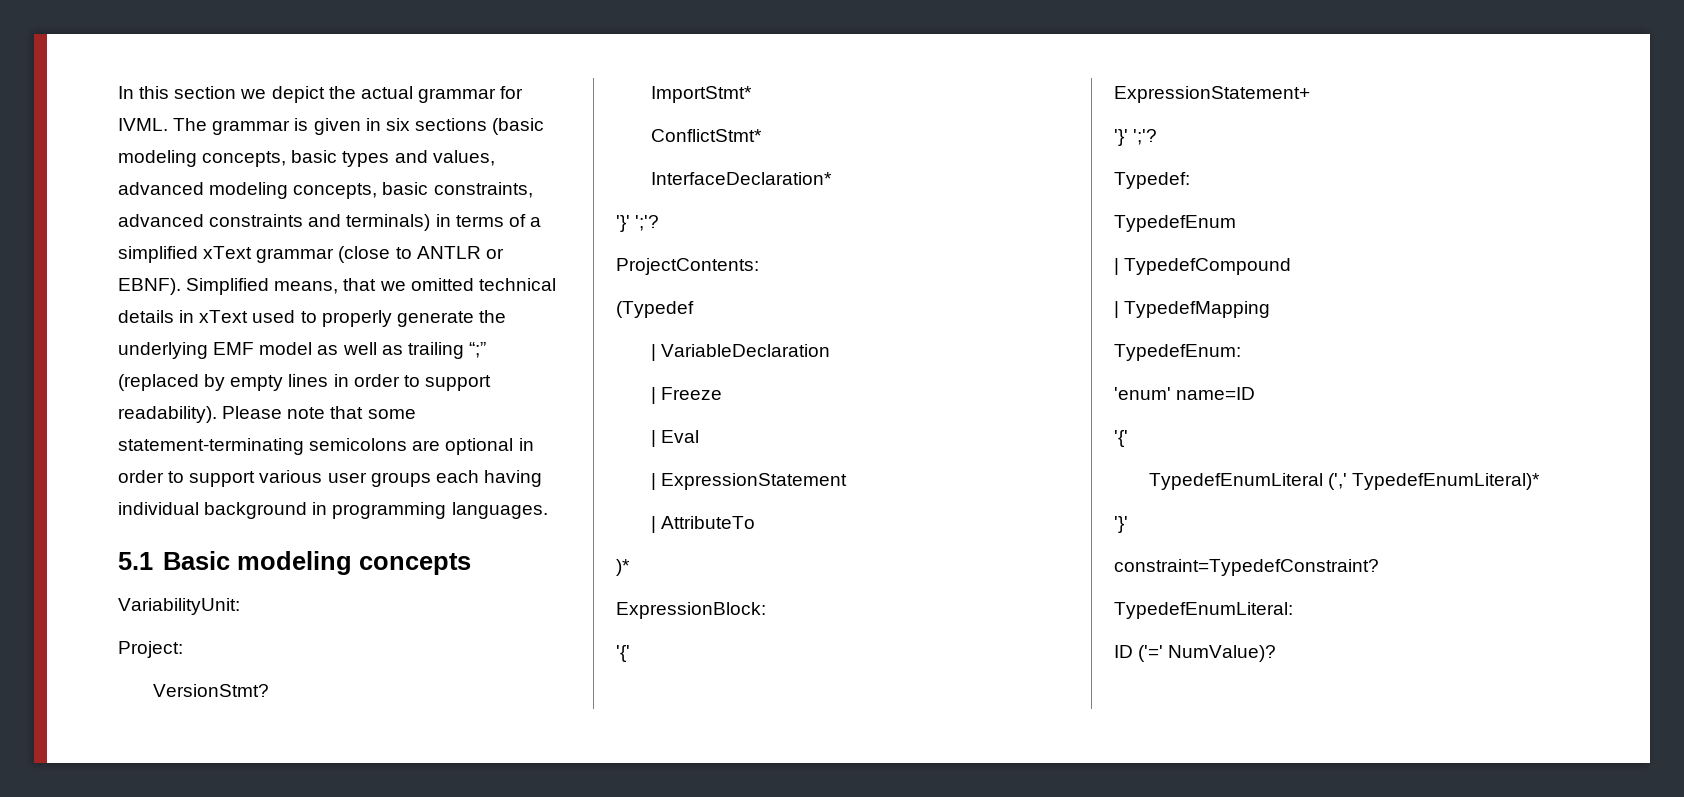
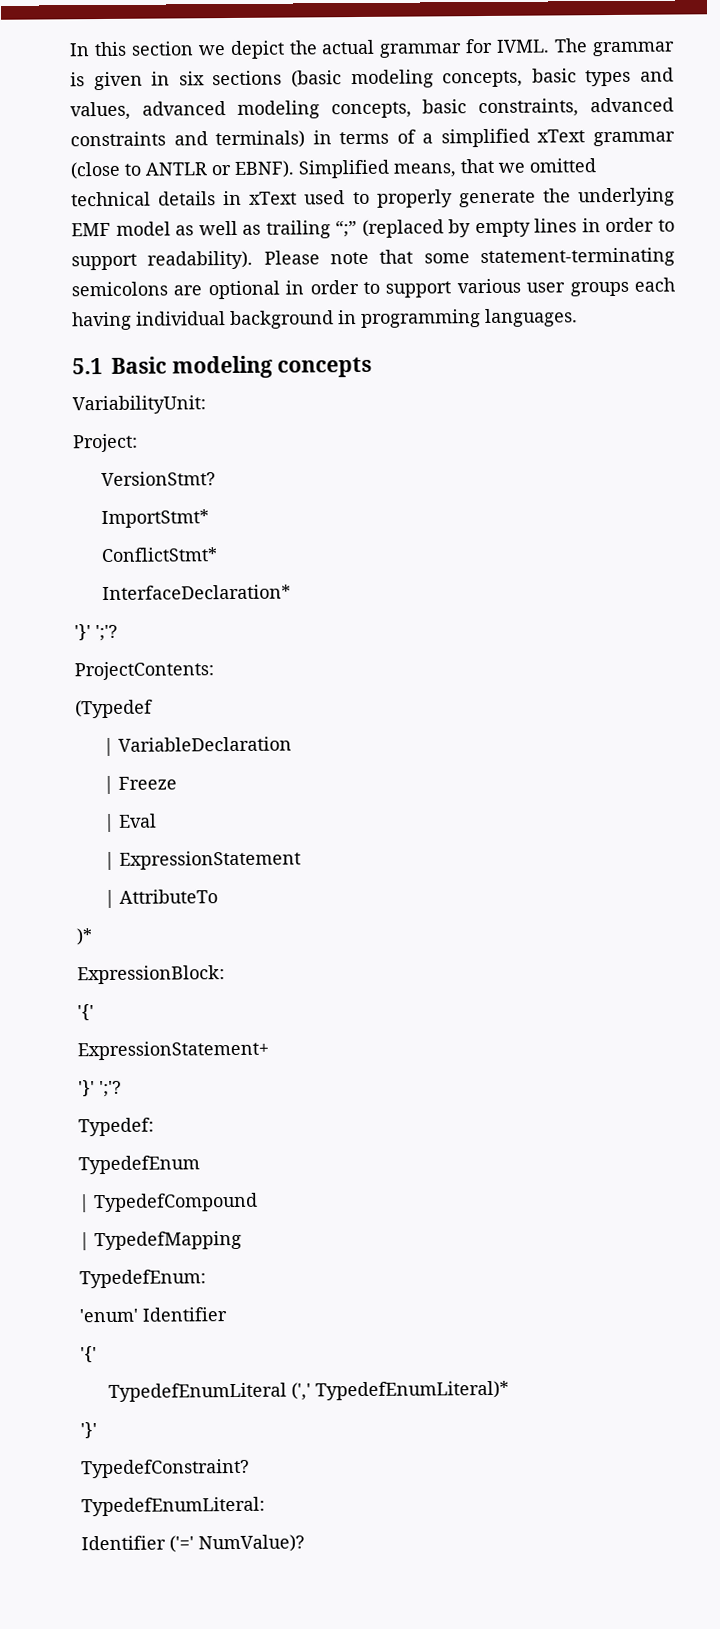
[1176,387,1256,400] name=ID -> [142,1307,227,1322] Identifier
[1114,559,1379,576] constraint=TypedefConstraint? -> [81,1458,250,1479] TypedefConstraint?
[1114,645,1133,658] ID -> [81,1535,166,1551] Identifier

